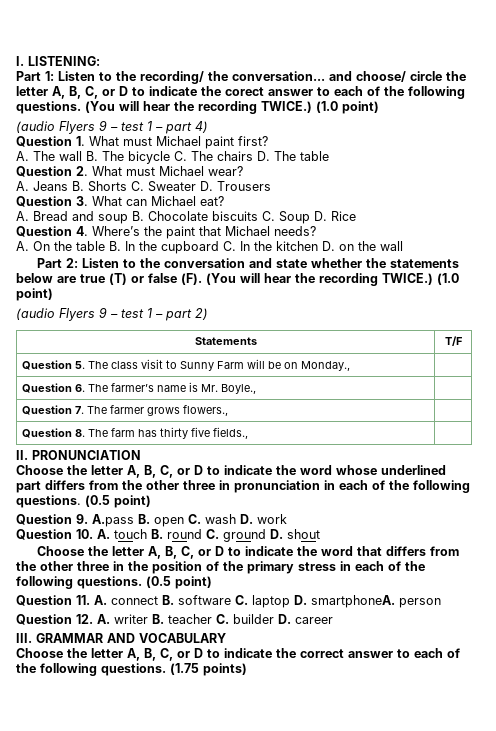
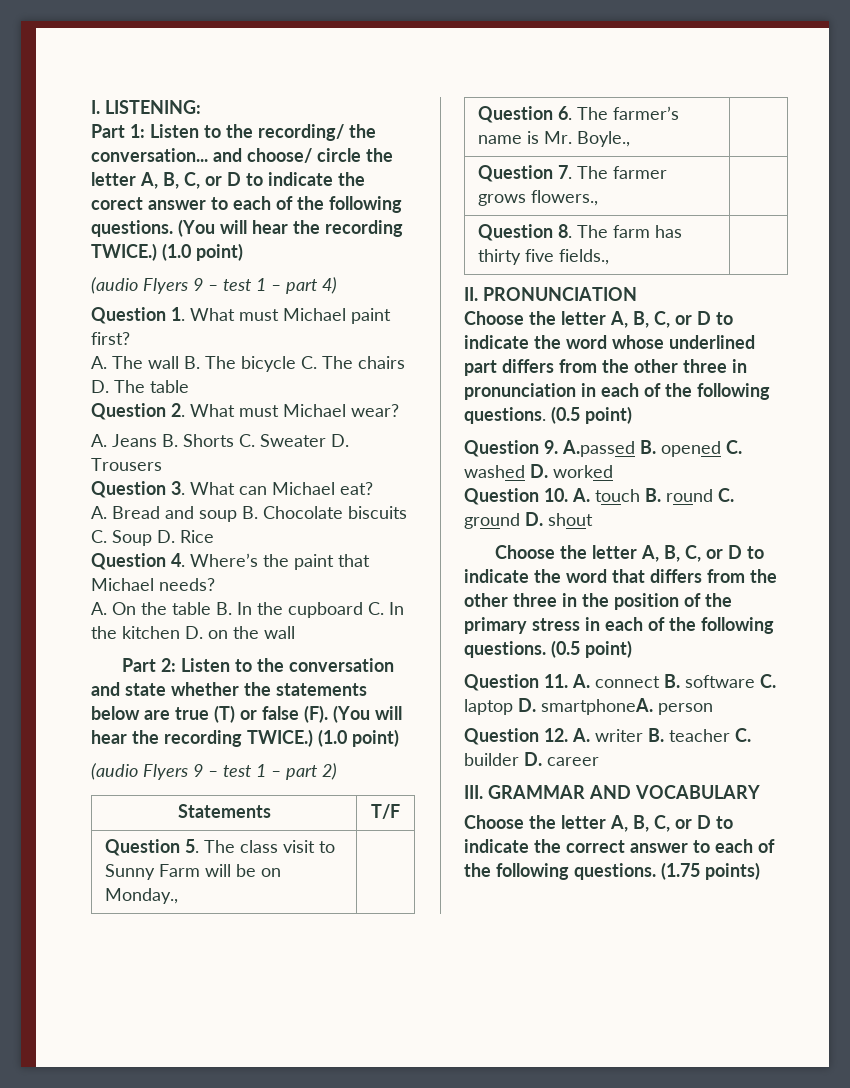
[92,514,287,527] A.pass B. open C. wash D. work -> [562,440,742,457] [464,464,613,478] A.passed B. opened C. washed D. worked

